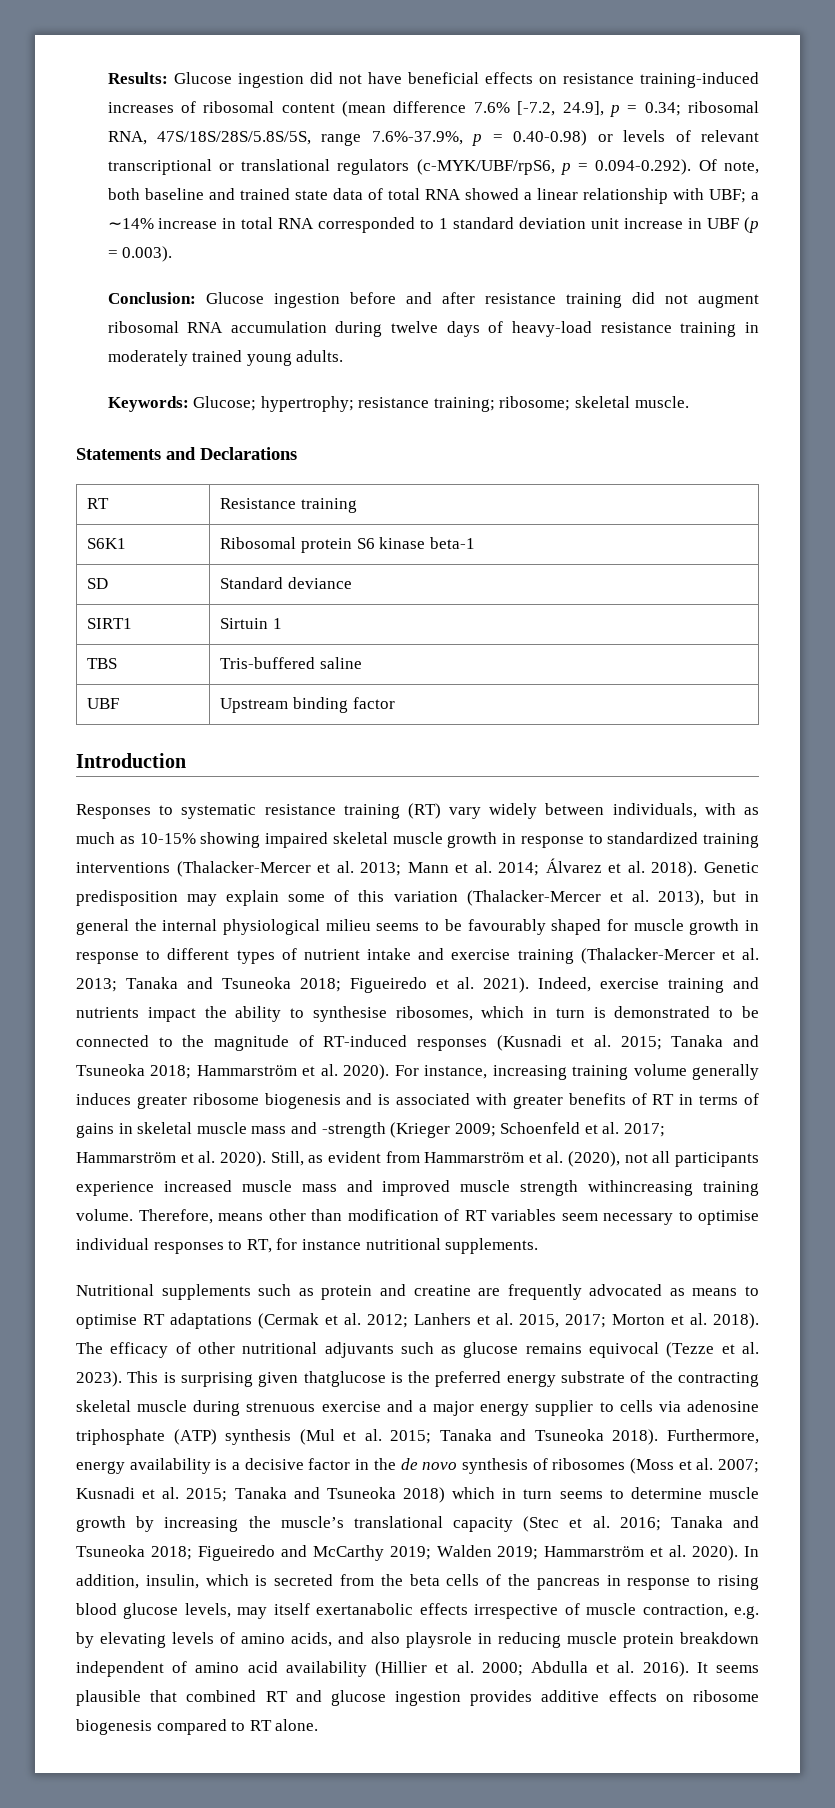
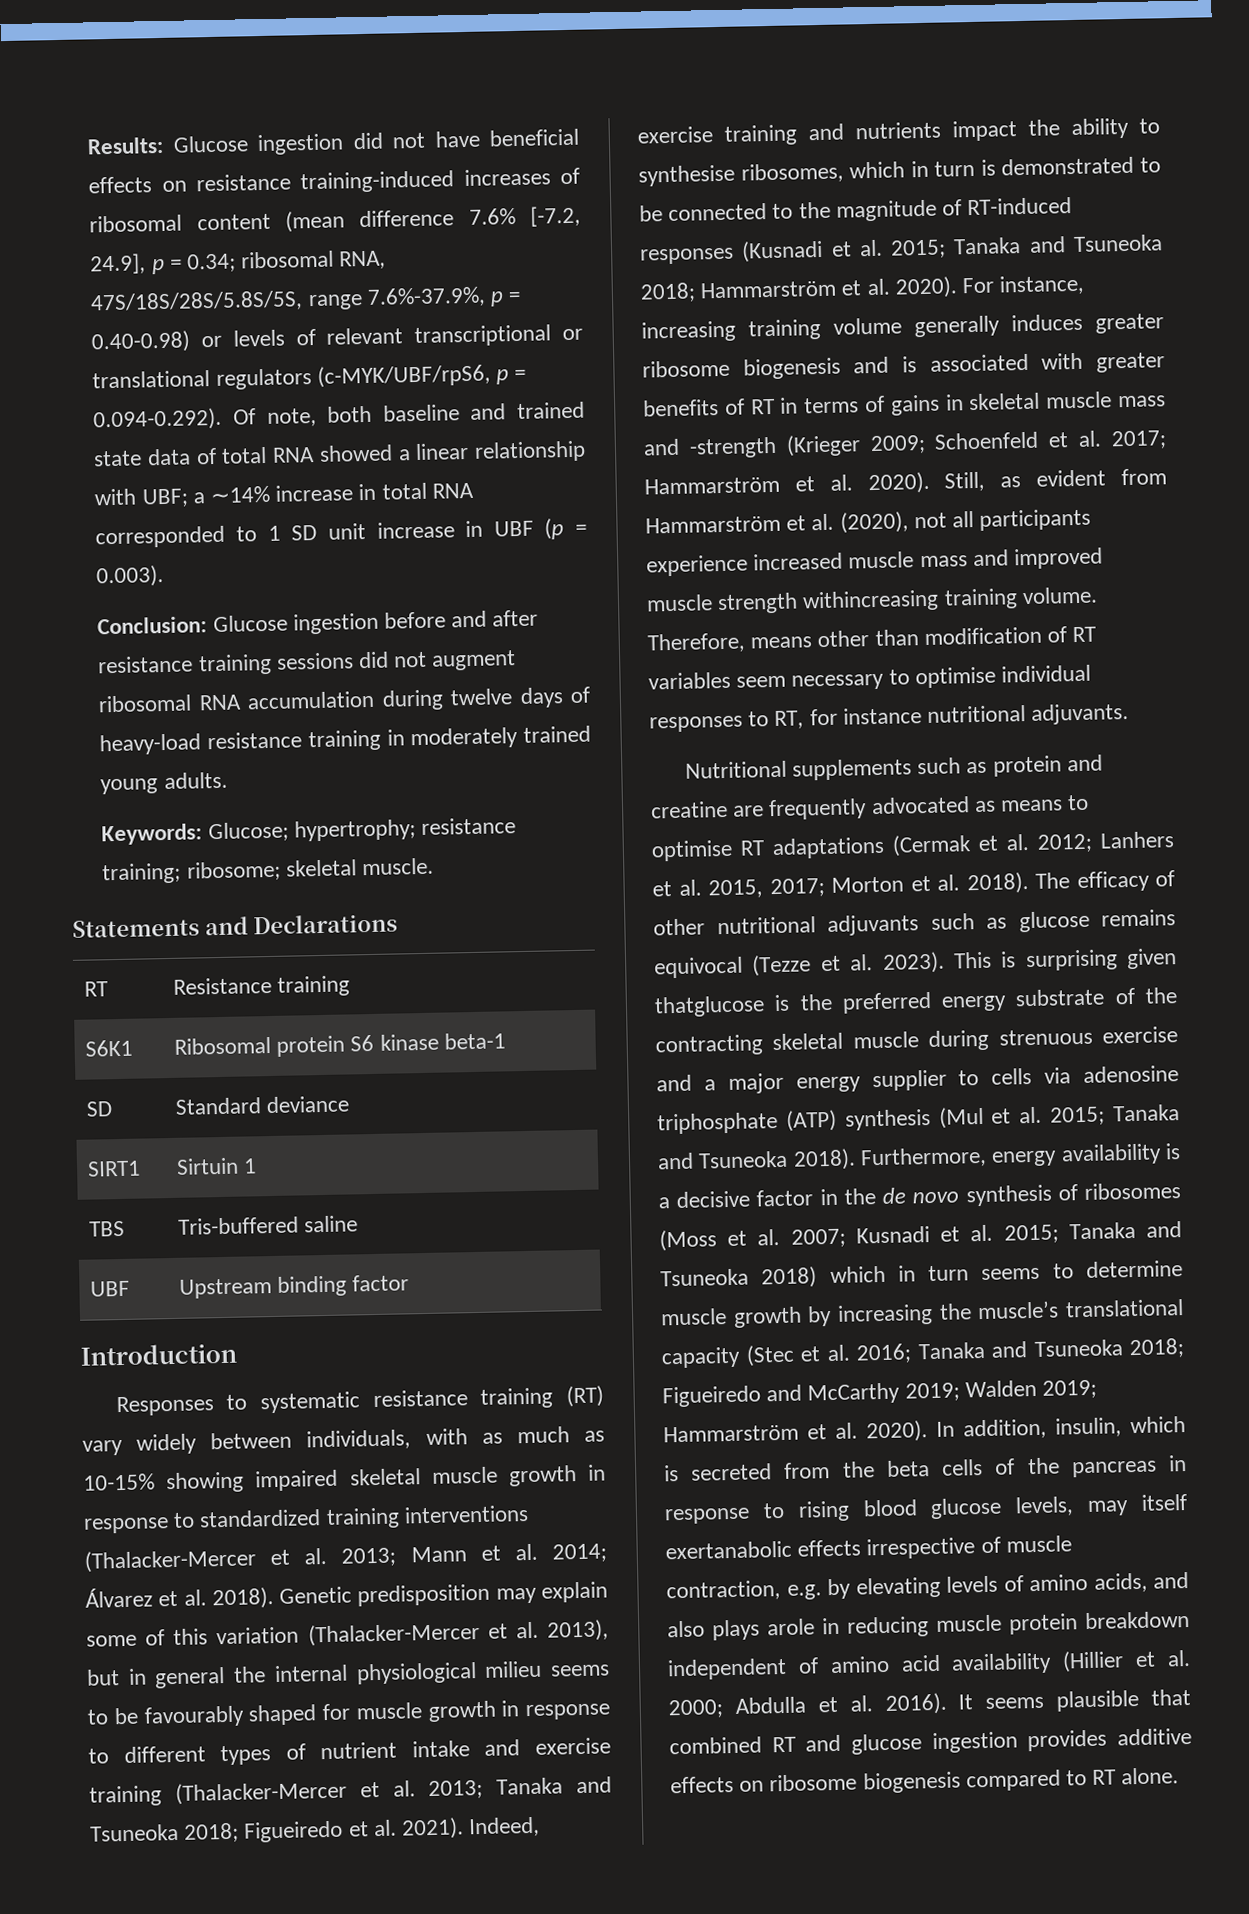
[453,217,587,229] standard deviation -> [291,524,318,541] SD
(622, 300) none -> [275,652,354,670] sessions
[445,1238,539,1254] supplements. -> [1031,702,1130,725] adjuvants.
[405,1632,472,1648] playsrole -> [712,1618,815,1641] plays arole

